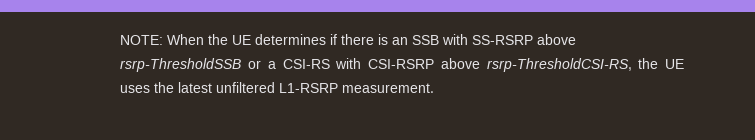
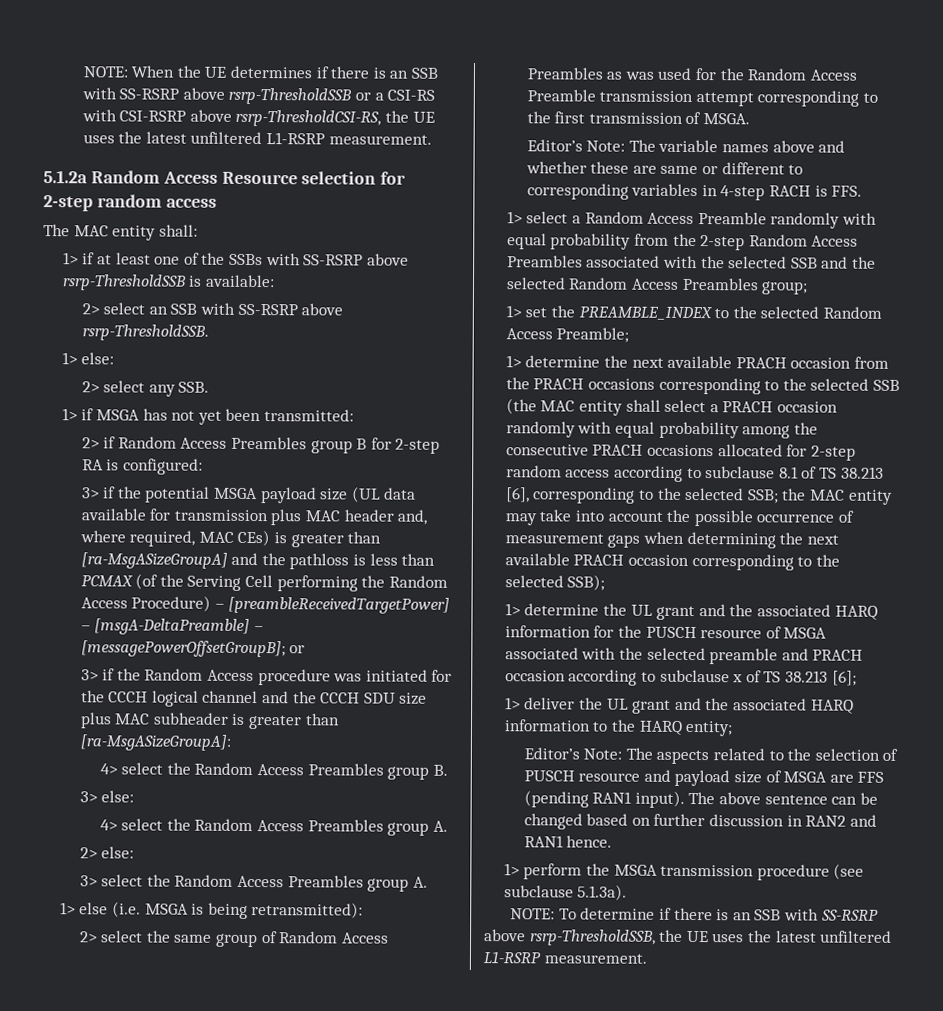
(435, 88) none -> [43,170,407,185] [43,194,217,212] [43,224,198,241] [62,252,409,266] [61,274,276,291] [81,302,344,316] [81,324,209,341] [61,352,115,365] [81,380,210,397] [61,408,354,425] [81,436,441,454] [81,458,203,475] [81,486,417,504] [80,508,428,526] [79,529,382,548] [80,552,436,570] [80,573,448,592] [80,595,451,614] [80,618,264,635] [80,640,306,658] [80,668,453,686] [80,690,428,707] [79,712,340,730] [79,734,231,751] [99,762,448,780] [79,790,135,803] [99,818,448,836] [79,846,135,859] [79,874,428,892] [59,901,364,919] [79,930,389,948] [526,67,857,81] [526,89,879,107] [526,111,751,125] [526,139,846,153] [525,161,804,175] [526,183,863,201] [506,211,877,229] [506,233,859,251] [506,255,876,269] [505,277,809,295] [505,305,882,321] [505,327,630,343] [505,355,889,369] [505,377,900,395] [505,398,838,416] [505,421,818,439] [505,444,856,461] [505,465,884,482] [505,487,893,505] [504,509,854,527] [504,531,839,549] [504,553,840,571] [504,574,606,591] [504,603,878,621] [504,625,828,639] [504,647,864,665] [504,669,857,686] [504,697,854,714] [503,719,734,737] [523,747,899,765] [523,769,885,787] [523,790,878,808] [523,813,877,830] [523,835,613,848] [503,863,865,881] [503,884,628,901] [510,907,879,921] [484,929,893,946] [483,951,647,964] // 5.1.2a Random Access Resource selection for 2-step random access // The MAC entity shall: // 1> if at least one of the SSBs with SS-RSRP above rsrp-ThresholdSSB is available: // 2> select an SSB with SS-RSRP above rsrp-ThresholdSSB. // 1> else: // 2> select any SSB. // 1> if MSGA has not yet been transmitted: // 2> if Random Access Preambles group B for 2-step RA is configured: // 3> if the potential MSGA payload size (UL data available for transmission plus MAC header and, where required, MAC CEs) is greater than [ra-MsgASizeGroupA] and the pathloss is less than PCMAX (of the Serving Cell performing the Random Access Procedure) – [preambleReceivedTargetPower] – [msgA-DeltaPreamble] – [messagePowerOffsetGroupB]; or // 3> if the Random Access procedure was initiated for the CCCH logical channel and the CCCH SDU size plus MAC subheader is greater than [ra-MsgASizeGroupA]: // 4> select the Random Access Preambles group B. // 3> else: // 4> select the Random Access Preambles group A. // 2> else: // 3> select the Random Access Preambles group A. // 1> else (i.e. MSGA is being retransmitted): // 2> select the same group of Random Access Preambles as was used for the Random Access Preamble transmission attempt corresponding to the first transmission of MSGA. // Editor’s Note: The variable names above and whether these are same or different to corresponding variables in 4-step RACH is FFS. // 1> select a Random Access Preamble randomly with equal probability from the 2-step Random Access Preambles associated with the selected SSB and the selected Random Access Preambles group; // 1> set the PREAMBLE_INDEX to the selected Random Access Preamble; // 1> determine the next available PRACH occasion from the PRACH occasions corresponding to the selected SSB (the MAC entity shall select a PRACH occasion randomly with equal probability among the consecutive PRACH occasions allocated for 2-step random access according to subclause 8.1 of TS 38.213 [6], corresponding to the selected SSB; the MAC entity may take into account the possible occurrence of measurement gaps when determining the next available PRACH occasion corresponding to the selected SSB); // 1> determine the UL grant and the associated HARQ information for the PUSCH resource of MSGA associated with the selected preamble and PRACH occasion according to subclause x of TS 38.213 [6]; // 1> deliver the UL grant and the associated HARQ information to the HARQ entity; // Editor’s Note: The aspects related to the selection of PUSCH resource and payload size of MSGA are FFS (pending RAN1 input). The above sentence can be changed based on further discussion in RAN2 and RAN1 hence. // 1> perform the MSGA transmission procedure (see subclause 5.1.3a). // NOTE: To determine if there is an SSB with SS-RSRP above rsrp-ThresholdSSB, the UE uses the latest unfiltered L1-RSRP measurement.

